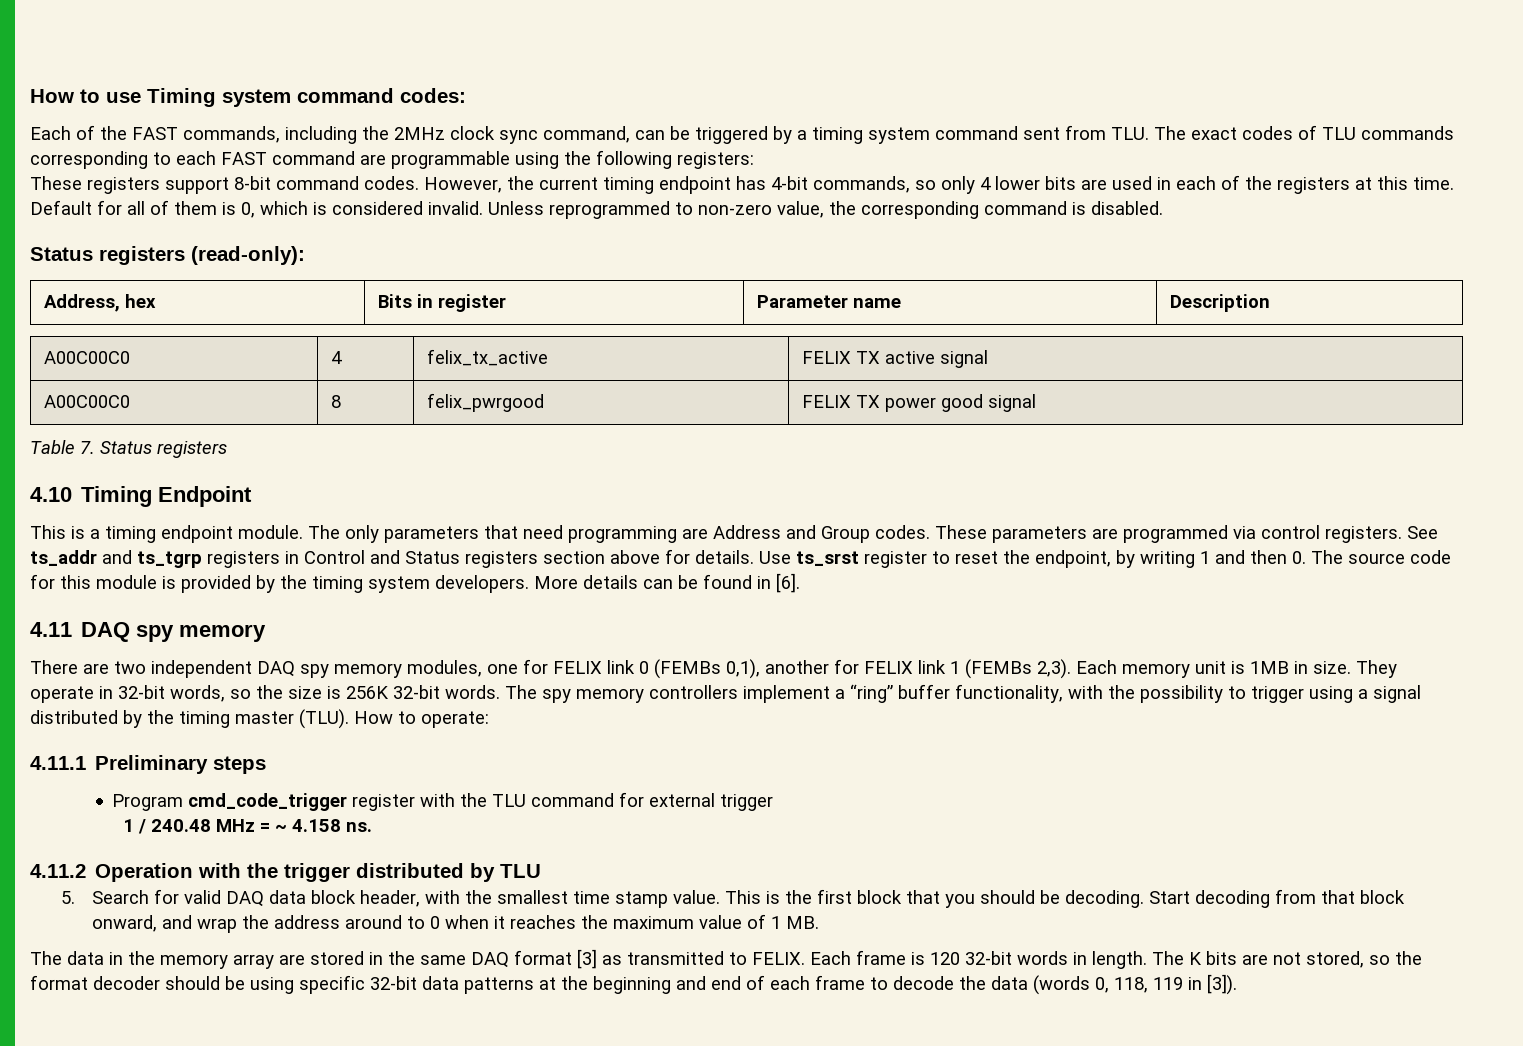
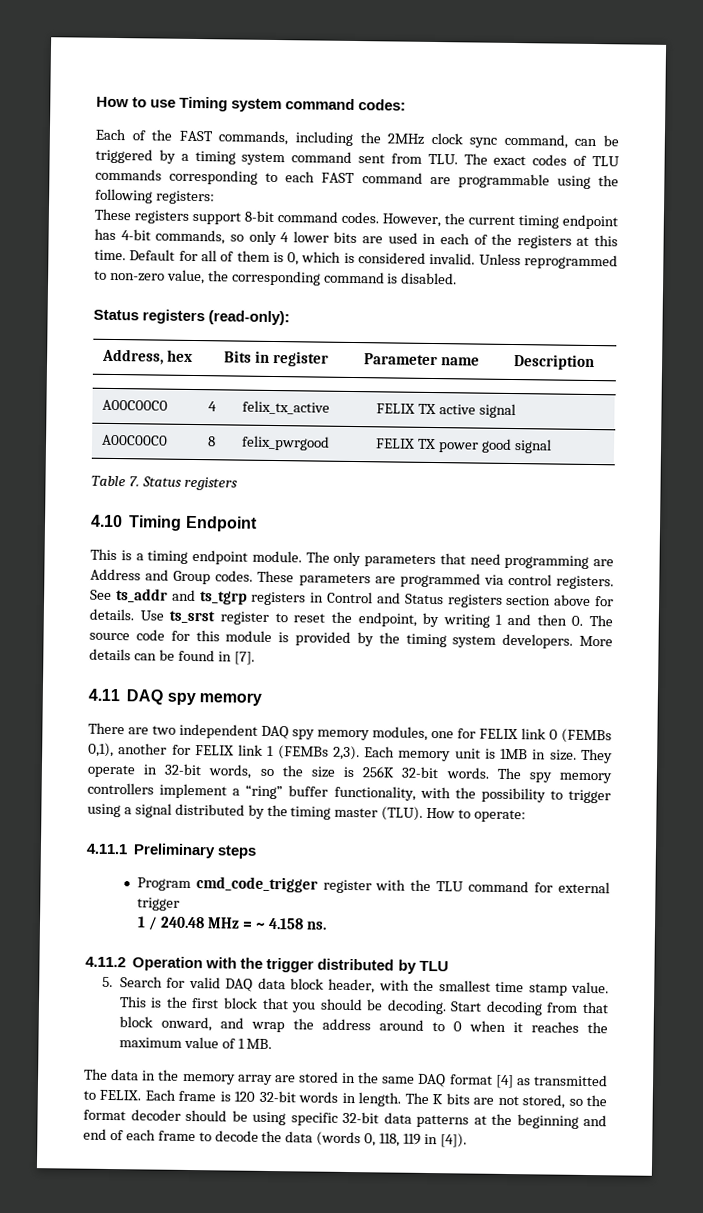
[776,573,800,593] [6]. -> [233,651,255,665] [7].
[577,949,597,969] [3] -> [494,1074,514,1089] [4]
[1207,974,1237,995] [3]). -> [439,1133,467,1148] [4]).

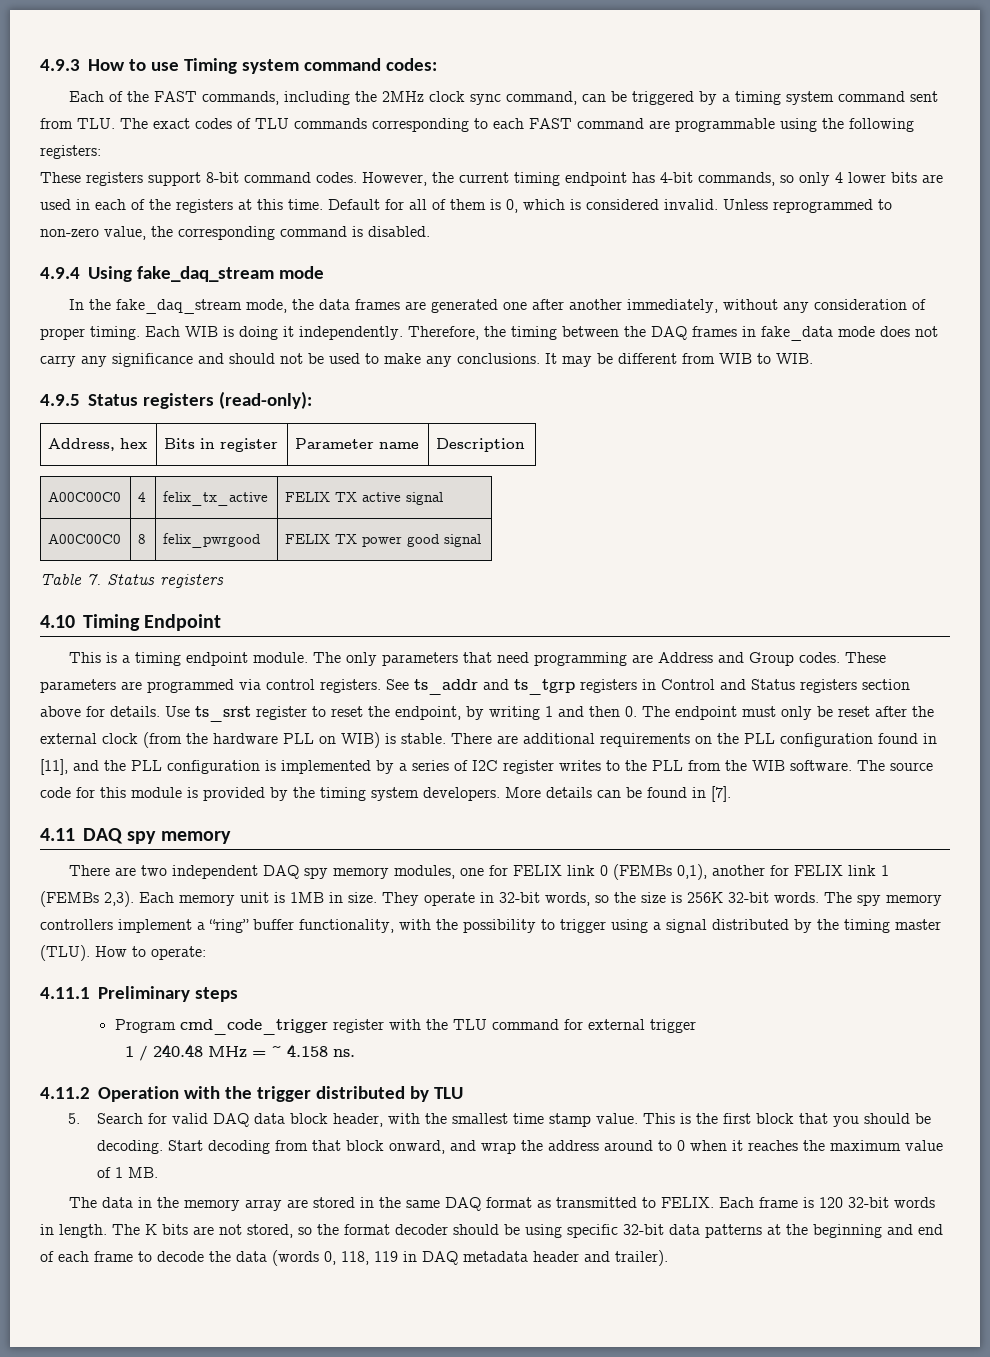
(96, 102) none -> [40,59,80,71] 4.9.3
(458, 278) none -> [40,266,324,282] [69,299,927,314] [40,326,938,341] [40,353,813,367] [40,394,80,406] 4.9.4 Using fake_daq_stream mode // In the fake_daq_stream mode, the data frames are generated one after another immediately, without any consideration of proper timing. Each WIB is doing it independently. Therefore, the timing between the DAQ frames in fake_data mode does not carry any significance and should not be used to make any conclusions. It may be different from WIB to WIB. // 4.9.5
(614, 620) none -> [675,706,934,720] [40,732,937,748] [40,759,885,775] endpoint must only be reset after the external clock (from the hardware PLL on WIB) is stable. There are additional requirements on the PLL configuration found in [11], and the PLL configuration is implemented by a series of I2C register writes to the PLL from the WIB software. The
[494,1074,514,1089] [4] -> (533, 1202) none
[439,1133,467,1148] [4]). -> [422,1250,668,1266] DAQ metadata header and trailer).

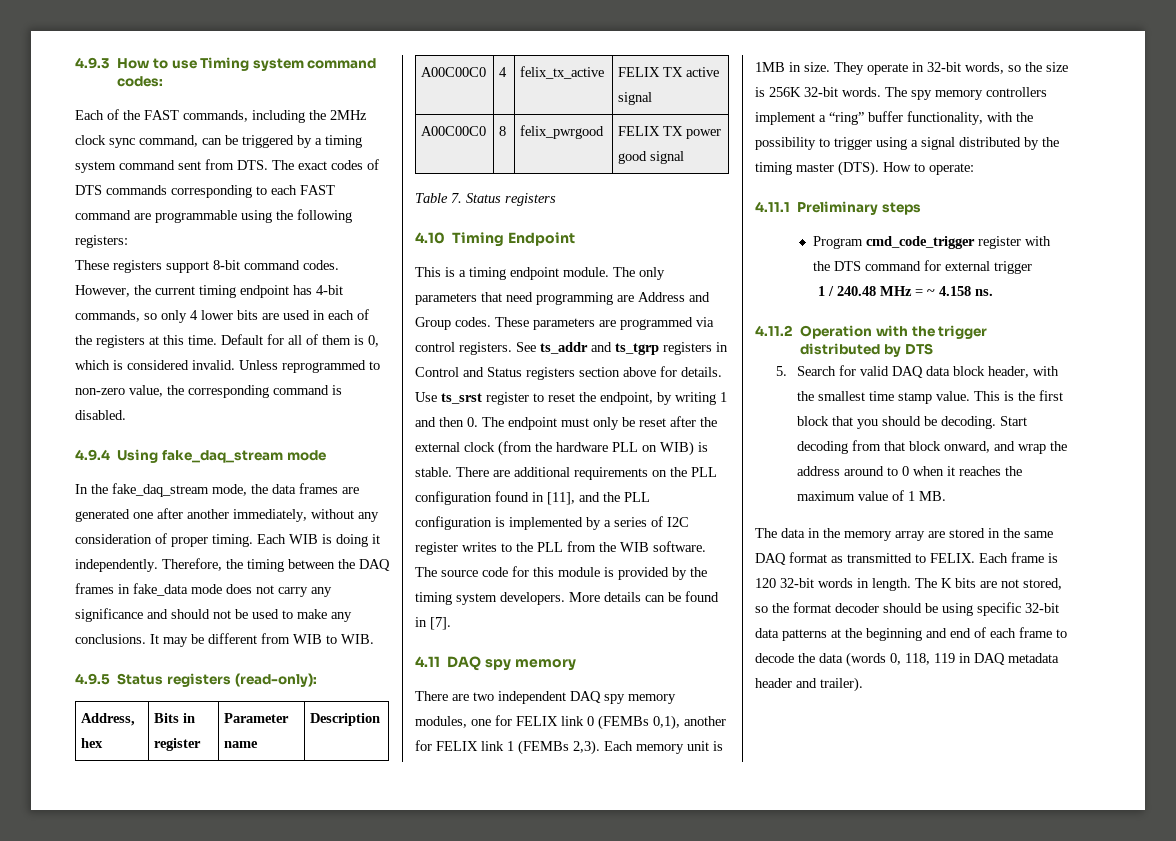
[77,118,115,129] TLU. -> [237,160,268,170] DTS.
[255,118,289,129] TLU -> [75,185,102,195] DTS
[40,945,90,961] (TLU). -> [838,161,879,176] (DTS).
[452,1019,487,1030] TLU -> [833,261,861,271] DTS
[433,1087,463,1099] TLU -> [904,343,933,355] DTS

